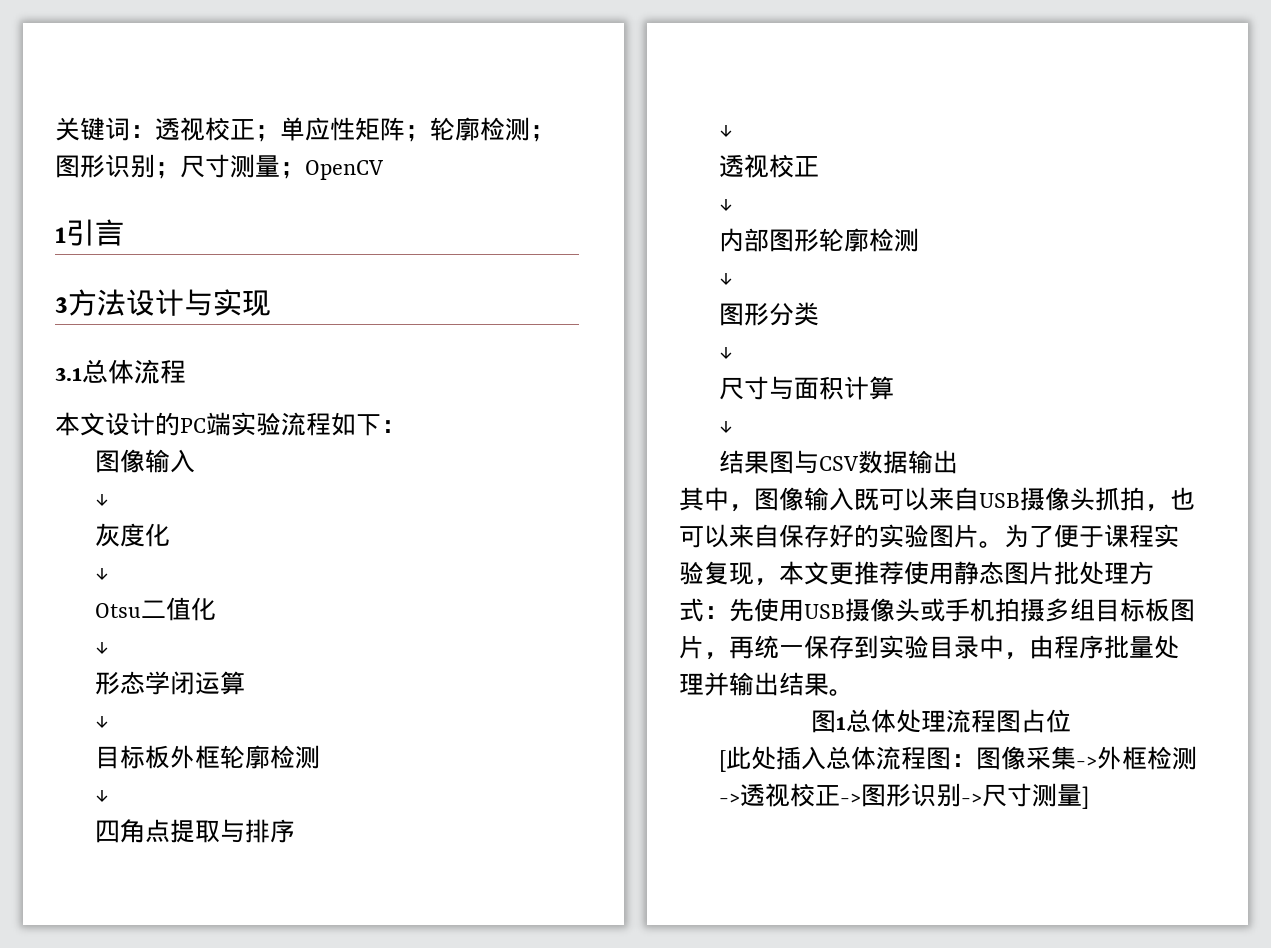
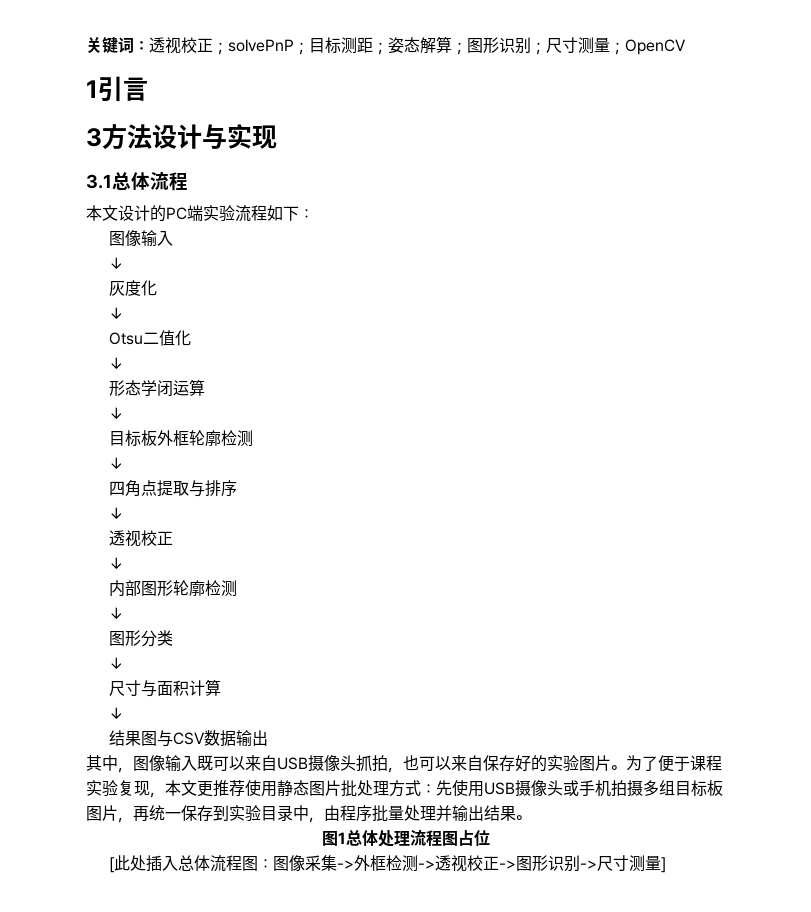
[280,117,530,142] 单应性矩阵；轮廓检测 -> [228,36,452,55] solvePnP；目标测距；姿态解算

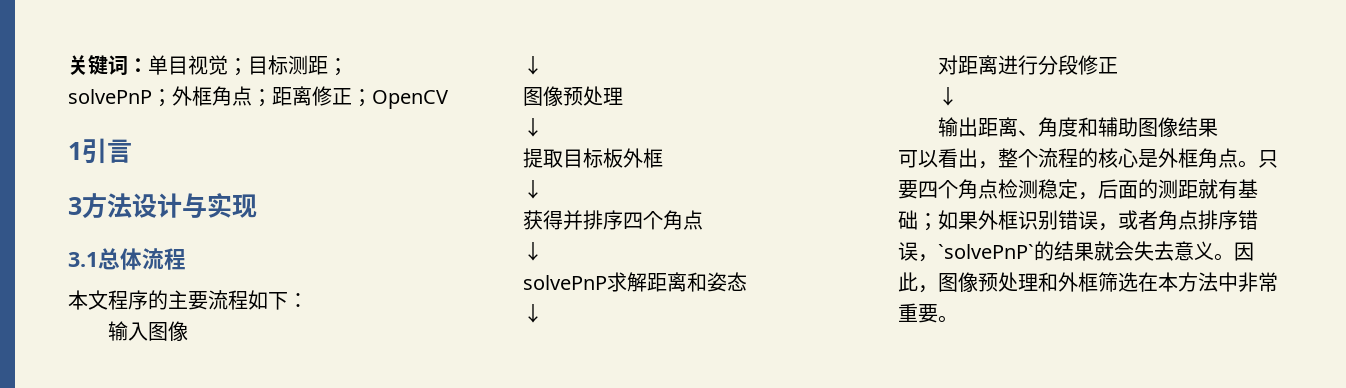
[149,36,610,55] 透视校正；solvePnP；目标测距；姿态解算；图形识别；尺寸测量 -> [148,55,348,76] [68,86,352,107] 单目视觉；目标测距；solvePnP；外框角点；距离修正
[118,205,235,222] 设计的PC端实验 -> [108,290,208,310] 程序的主要
[108,230,173,246] [108,257,124,270] [108,280,157,296] [108,307,124,320] [108,330,191,346] [108,357,124,370] [108,379,205,397] [108,407,124,420] 图像输入 // ↓ // 灰度化 // ↓ // Otsu二值化 // ↓ // 形态学闭运算 // ↓ // -> [107,321,188,341] [522,56,543,75] [522,86,623,106] [522,118,543,137] [522,148,563,168] 输入图像 // ↓ // 图像预处理 // ↓ // 提取
[188,430,253,447] [108,457,124,470] [108,480,237,497] [108,507,124,520] [108,530,173,547] [108,557,124,570] [108,580,237,597] [108,607,124,620] [108,630,173,647] [108,657,124,670] [108,679,221,697] [108,707,124,720] [108,730,268,747] [86,755,722,773] [86,780,723,798] [86,805,531,823] [321,829,490,847] [108,855,666,873] 轮廓检测 // ↓ // 四角点提取与排序 // ↓ // 透视校正 // ↓ // 内部图形轮廓检测 // ↓ // 图形分类 // ↓ // 尺寸与面积计算 // ↓ // 结果图与CSV数据输出 // 其中，图像输入既可以来自USB摄像头抓拍，也可以来自保存好的实验图片。为了便于课程实验复现，本文更推荐使用静态图片批处理方式：先使用USB摄像头或手机拍摄多组目标板图片，再统一保存到实验目录中，由程序批量处理并输出结果。 // 图1总体处理流程图占位 // [此处插入总体流程图：图像采集->外框检测->透视校正->图形识别->尺寸测量] -> [522,180,543,199] [522,210,703,230] [522,242,543,261] [522,272,747,292] [522,304,543,323] [937,55,1118,75] [937,87,958,106] [937,117,1218,137] [898,148,1278,169] [898,179,1258,200] [898,210,1258,231] [898,241,1254,262] [898,272,1278,293] [898,303,958,323] // ↓ // 获得并排序四个角点 // ↓ // solvePnP求解距离和姿态 // ↓ // 对距离进行分段修正 // ↓ // 输出距离、角度和辅助图像结果 // 可以看出，整个流程的核心是外框角点。只要四个角点检测稳定，后面的测距就有基础；如果外框识别错误，或者角点排序错误，`solvePnP`的结果就会失去意义。因此，图像预处理和外框筛选在本方法中非常重要。

